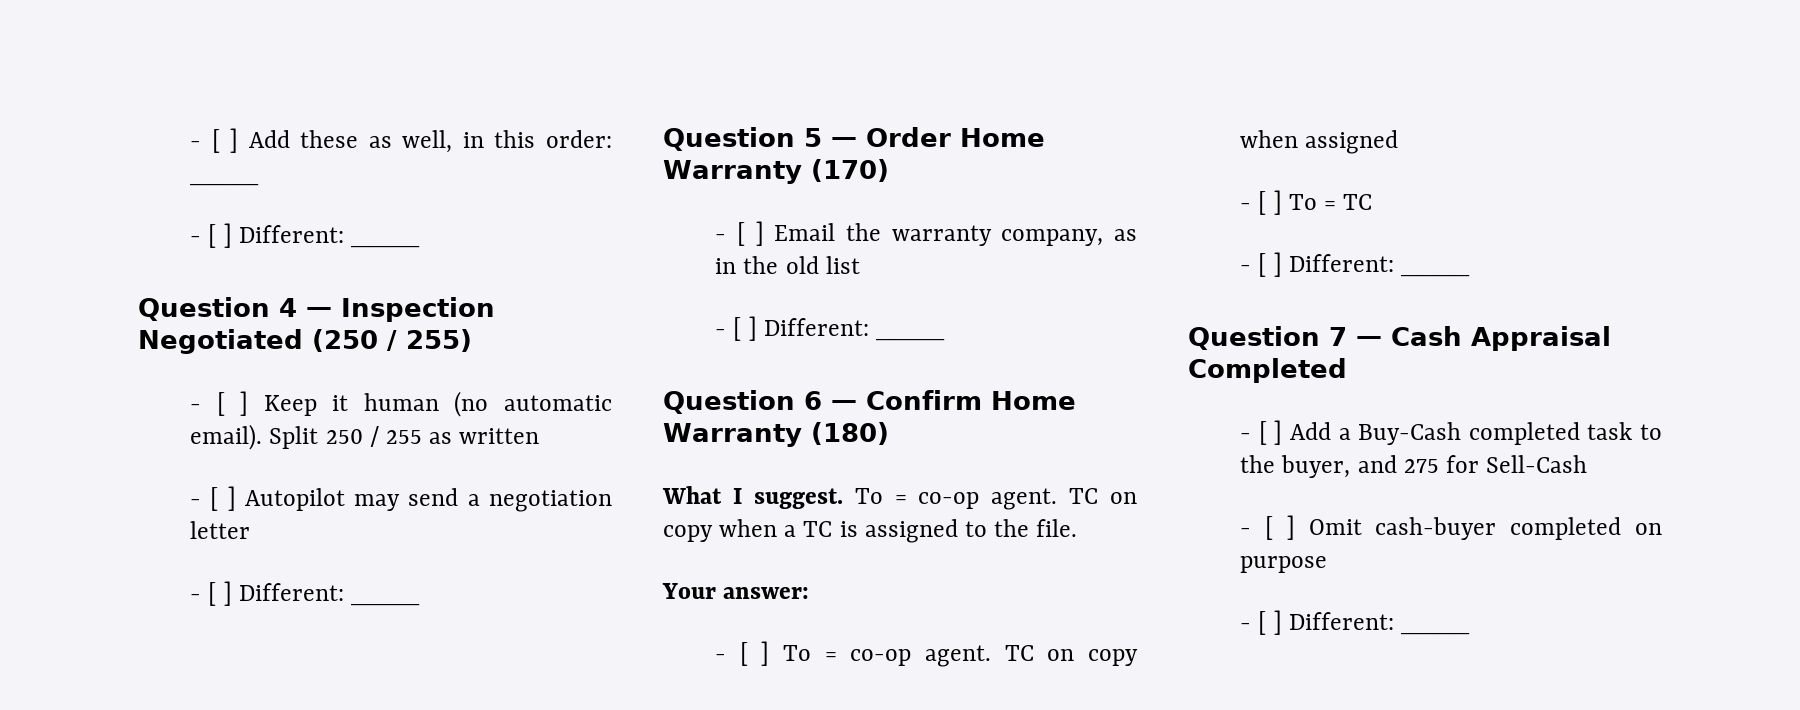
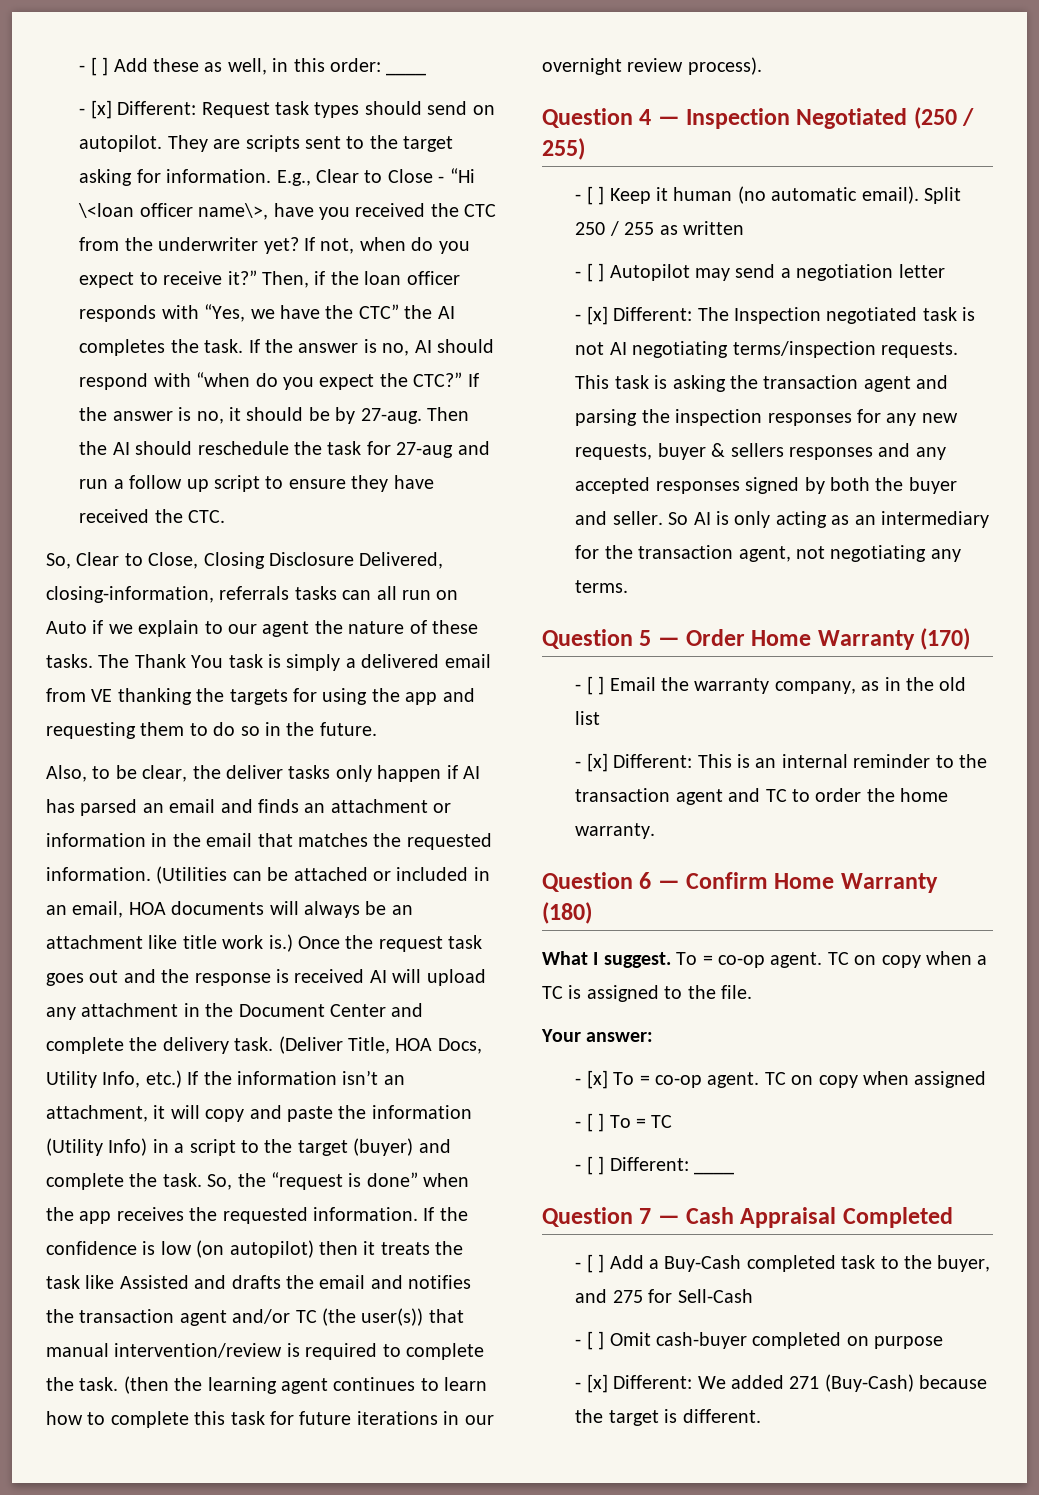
[208,223,344,248] [350,243,420,248] [ ] Different: ____ -> [90,100,495,119] [79,135,454,152] [79,168,475,186] [78,203,497,220] [79,237,470,254] [79,270,460,288] [79,304,455,322] [79,339,494,356] [79,372,479,390] [79,407,469,424] [79,441,490,458] [79,475,434,492] [79,509,226,523] [46,552,444,569] [46,586,459,603] [46,620,478,637] [46,654,491,671] [46,688,475,705] [46,722,377,739] [46,765,480,782] [46,799,452,816] [46,833,492,850] [46,866,490,884] [46,901,413,918] [46,934,483,952] [46,969,486,986] [46,1003,424,1020] [46,1036,482,1054] [46,1070,405,1088] [46,1105,472,1122] [46,1138,451,1156] [46,1172,470,1190] [46,1207,468,1224] [46,1240,464,1258] [46,1275,472,1289] [46,1308,464,1326] [46,1343,484,1360] [46,1376,488,1394] [46,1411,494,1428] [542,57,762,75] [x] Different: Request task types should send on autopilot. They are scripts sent to the target asking for information. E.g., Clear to Close - “Hi \<loan officer name\>, have you received the CTC from the underwriter yet? If not, when do you expect to receive it?” Then, if the loan officer responds with “Yes, we have the CTC” the AI completes the task. If the answer is no, AI should respond with “when do you expect the CTC?” If the answer is no, it should be by 27-aug. Then the AI should reschedule the task for 27-aug and run a follow up script to ensure they have received the CTC. // So, Clear to Close, Closing Disclosure Delivered, closing-information, referrals tasks can all run on Auto if we explain to our agent the nature of these tasks. The Thank You task is simply a delivered email from VE thanking the targets for using the app and requesting them to do so in the future. // Also, to be clear, the deliver tasks only happen if AI has parsed an email and finds an attachment or information in the email that matches the requested information. (Utilities can be attached or included in an email, HOA documents will always be an attachment like title work is.) Once the request task goes out and the response is received AI will upload any attachment in the Document Center and complete the delivery task. (Deliver Title, HOA Docs, Utility Info, etc.) If the information isn’t an attachment, it will copy and paste the information (Utility Info) in a script to the target (buyer) and complete the task. So, the “request is done” when the app receives the requested information. If the confidence is low (on autopilot) then it treats the task like Assisted and drafts the email and notifies the transaction agent and/or TC (the user(s)) that manual intervention/review is required to complete the task. (then the learning agent continues to learn how to complete this task for future iterations in our overnight review process).
[208,581,344,606] [350,601,420,606] [ ] Different: ____ -> [586,306,976,325] [575,341,958,358] [575,375,949,392] [575,409,958,426] [575,443,946,460] [575,477,957,494] [575,511,989,528] [575,545,961,562] [575,580,629,593] [x] Different: The Inspection negotiated task is not AI negotiating terms/inspection requests. This task is asking the transaction agent and parsing the inspection responses for any new requests, buyer & sellers responses and any accepted responses signed by both the buyer and seller. So AI is only acting as an intermediary for the transaction agent, not negotiating any terms.
[733,316,869,341] [875,336,945,341] [ ] Different: ____ -> [586,753,987,772] [575,788,949,805] [575,823,656,839] [x] Different: This is an internal reminder to the transaction agent and TC to order the home warranty.
[739,641,770,666] [ ] -> [586,1070,608,1089] [x]
[1258,610,1394,635] [1400,630,1470,635] [ ] Different: ____ -> [586,1374,988,1393] [575,1409,761,1426] [x] Different: We added 271 (Buy-Cash) because the target is different.

